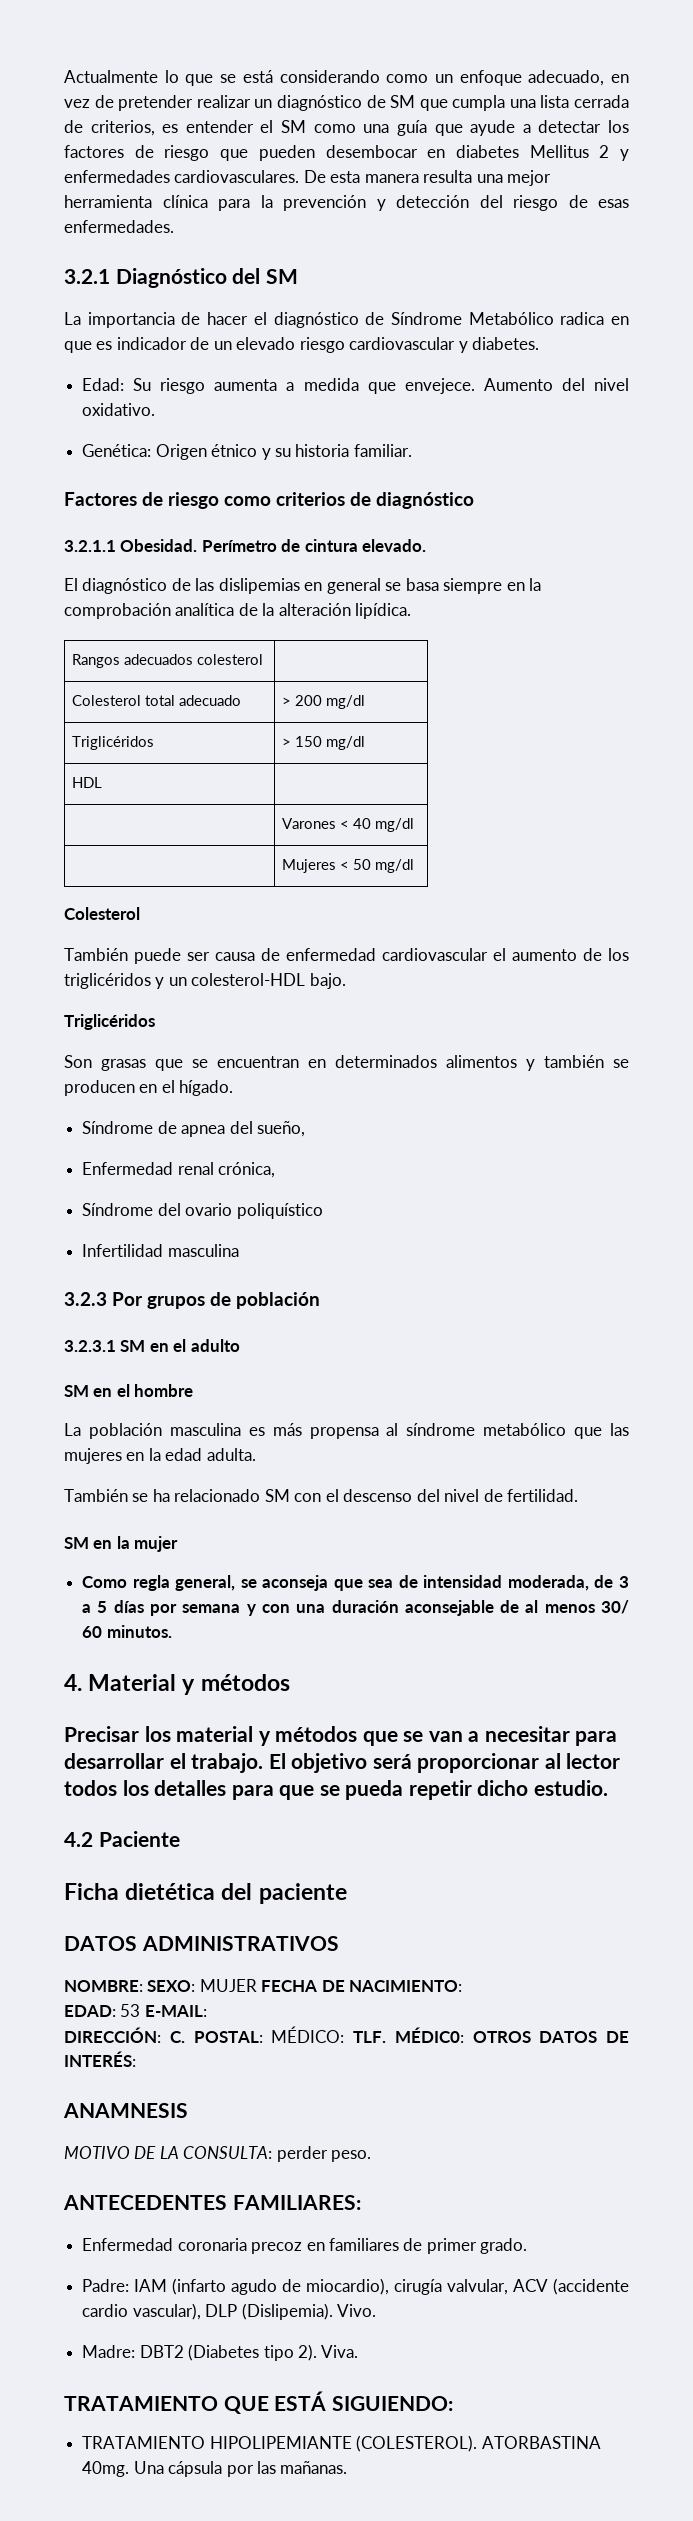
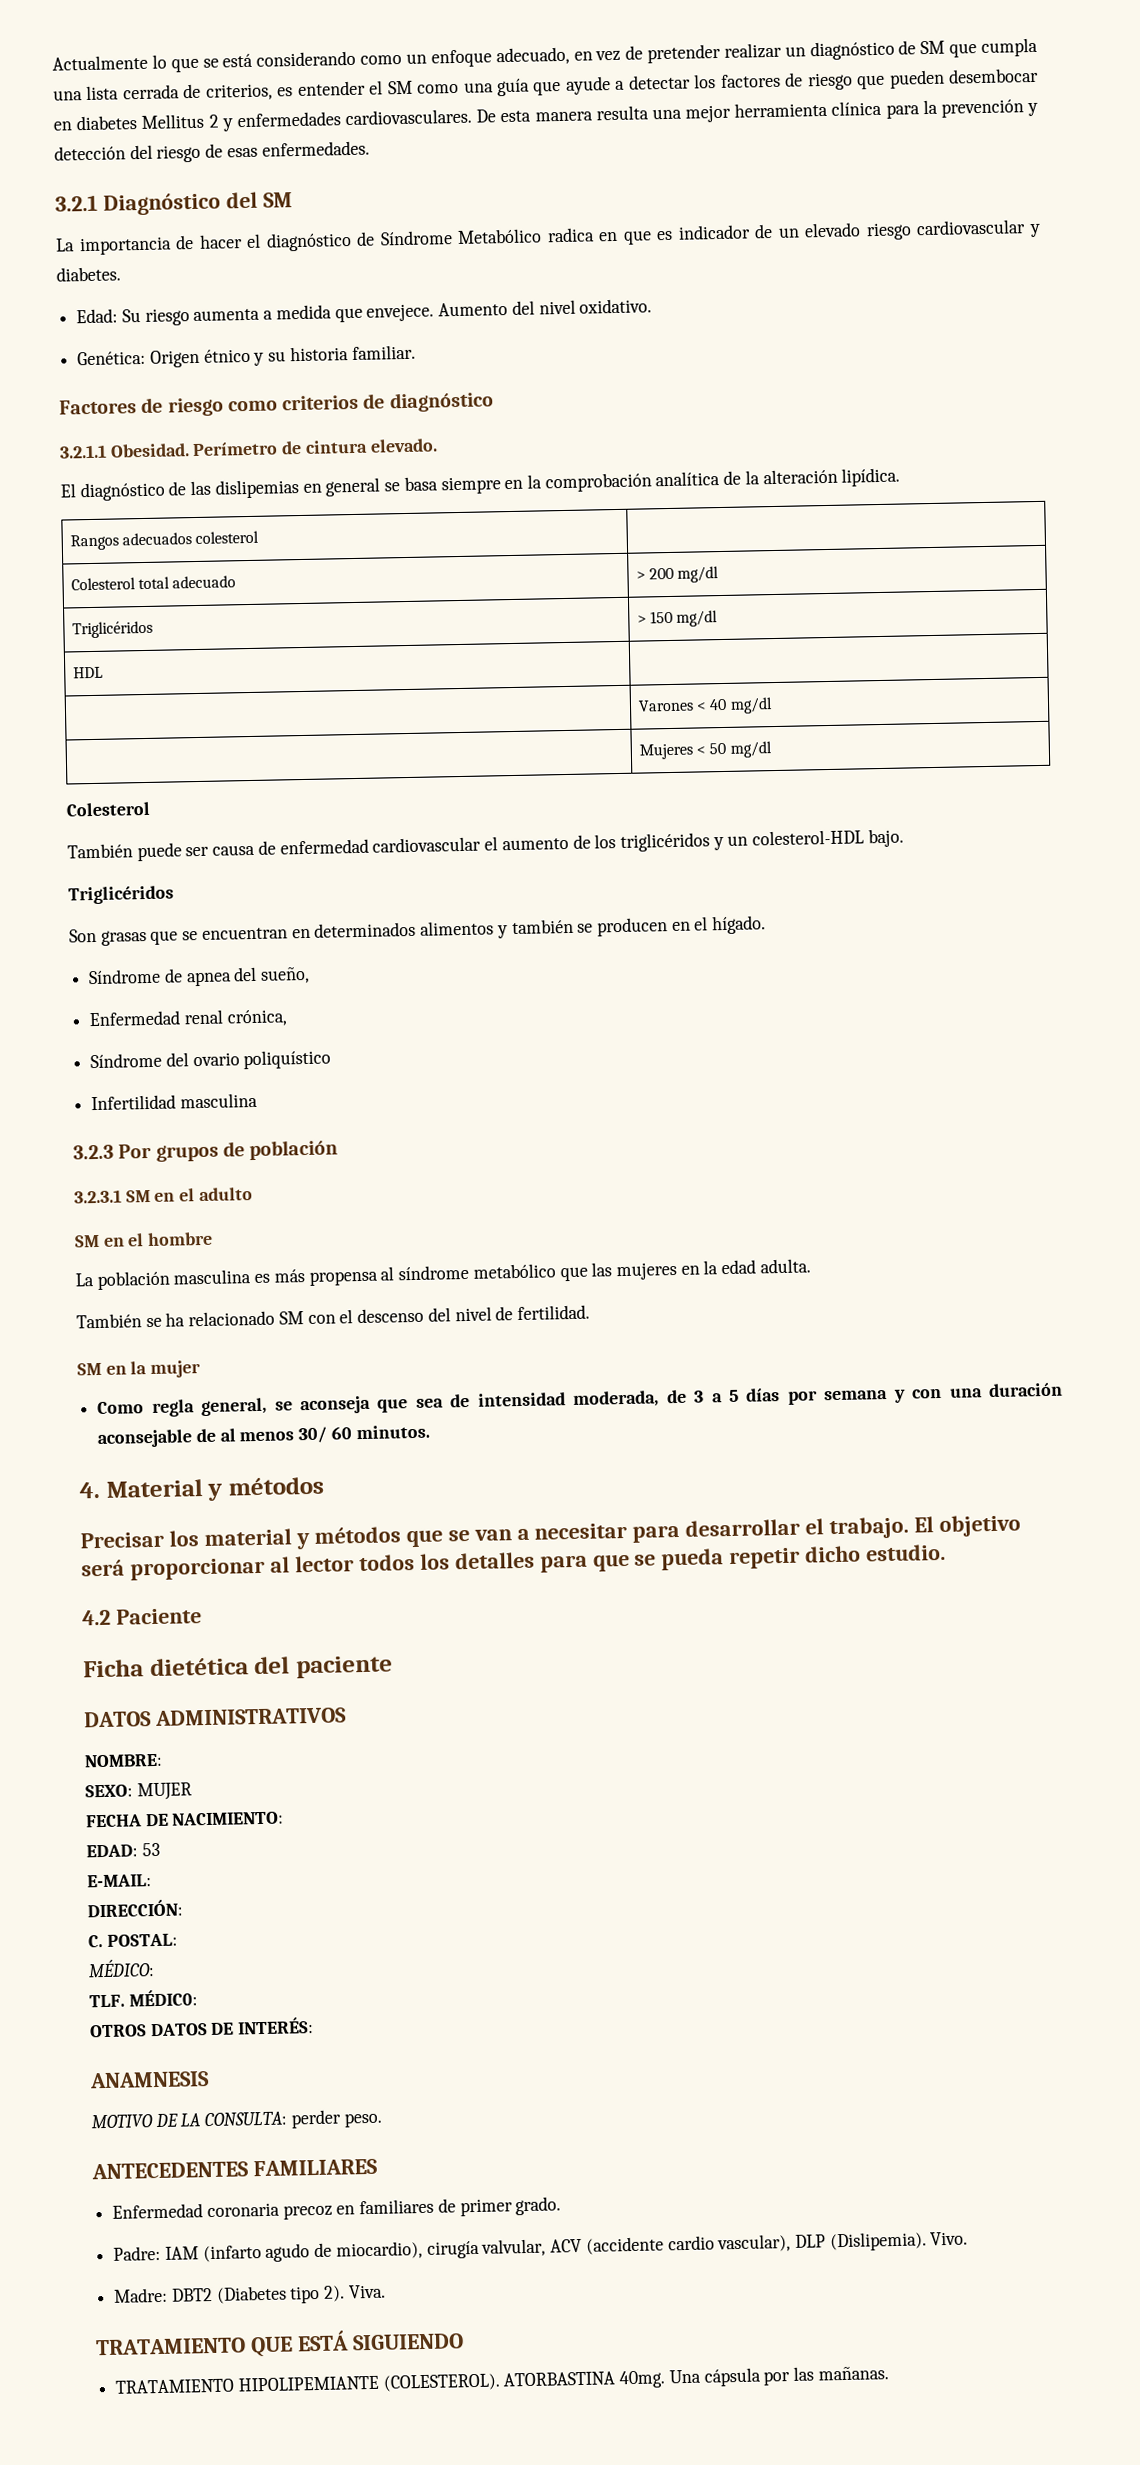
(143, 1986) none -> (163, 1760) //
(257, 1985) none -> (192, 1791) //
(141, 2010) none -> (160, 1849) //
(161, 2035) none -> (183, 1908) //
[271,2026,345,2043] MÉDICO: -> [88,1959,155,1978] // MÉDICO: //
(464, 2035) none -> (198, 1998) //
[232,2195,361,2210] FAMILIARES: -> [252,2158,378,2177] FAMILIARES
[331,2396,453,2411] SIGUIENDO: -> [351,2333,464,2351] SIGUIENDO

